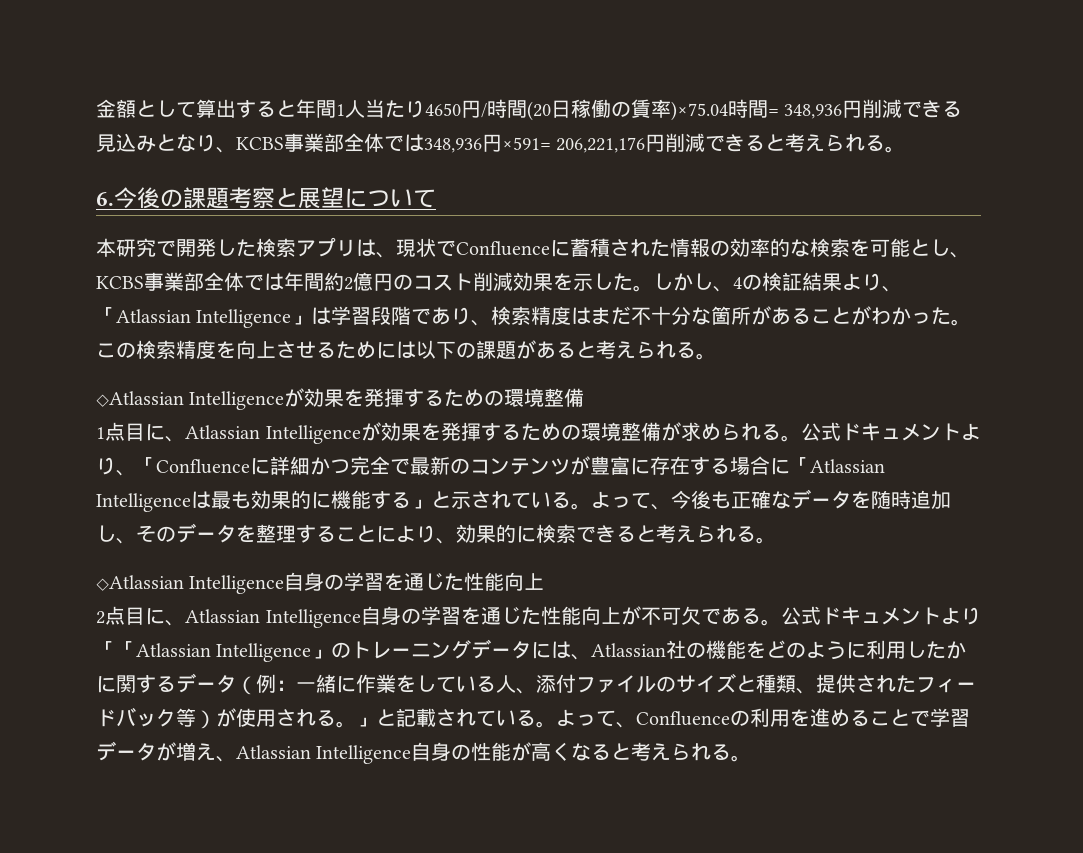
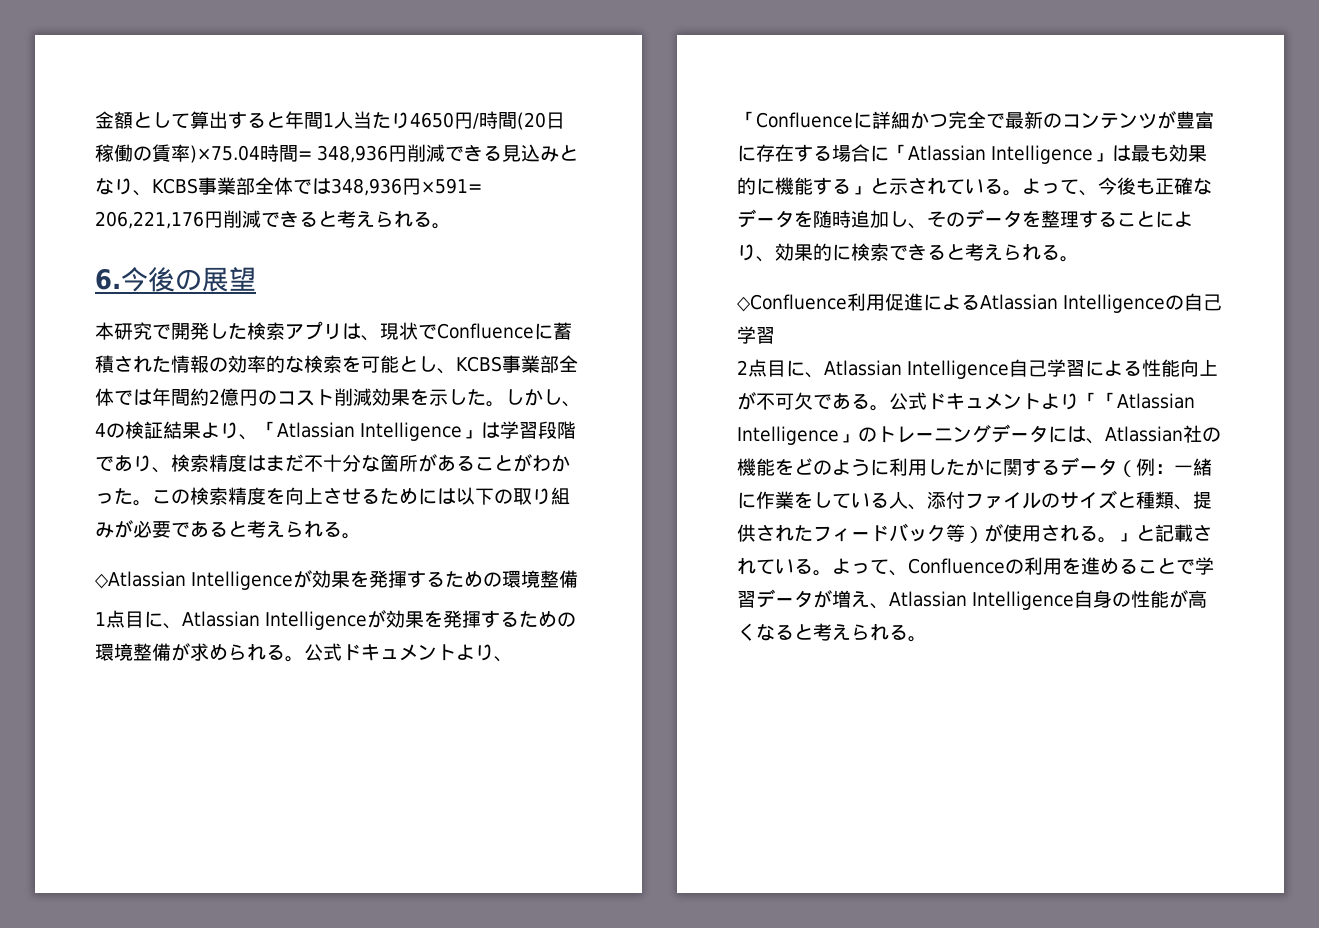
[183,187,298,209] 課題考察と -> (202, 280) none
[344,188,436,208] について -> (256, 278) none
[476,340,536,359] 課題が -> [513,487,570,505] [95,520,190,538] 取り組みが必要で
(191, 502) none -> [1093,153,1113,162] 」
[96,572,545,594] ◇Atlassian Intelligence自身の学習を通じた性能向上 -> [737,293,1223,313] [737,326,775,344] ◇Confluence利用促進によるAtlassian Intelligenceの自己学習
[381,606,541,625] 身の学習を通じた -> [1028,359,1143,377] 己学習による

